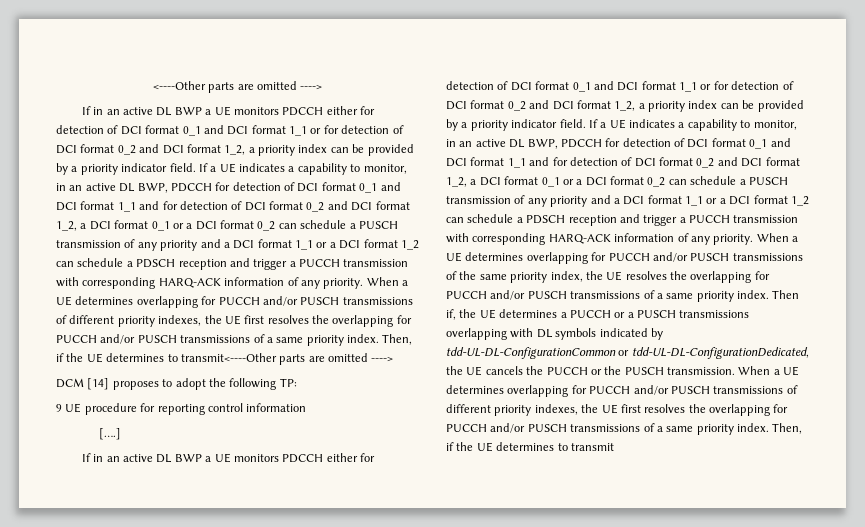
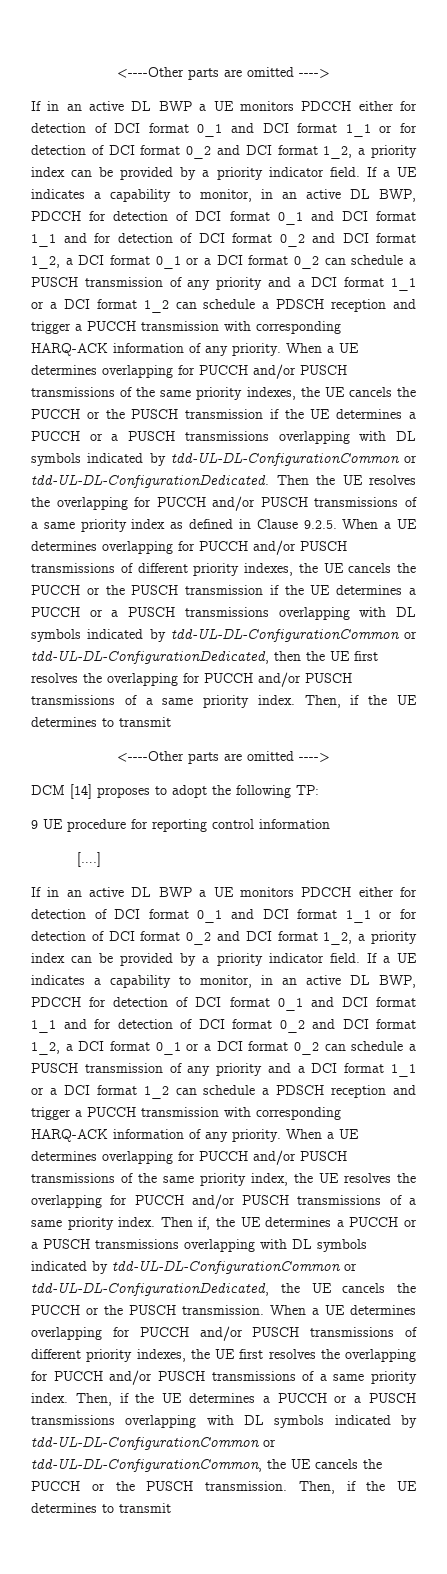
[69,315,241,327] different priority indexes, the UE -> [136,387,416,400] [31,409,416,419] [31,431,417,444] [31,452,417,466] [31,474,416,488] [31,496,417,511] [31,519,417,532] [31,540,347,555] [31,563,416,576] [31,585,416,595] [31,607,417,620] [31,628,417,642] [31,650,350,664] the same priority indexes, the UE cancels the PUCCH or the PUSCH transmission if the UE determines a PUCCH or a PUSCH transmissions overlapping with DL symbols indicated by tdd-UL-DL-ConfigurationCommon or tdd-UL-DL-ConfigurationDedicated. Then the UE resolves the overlapping for PUCCH and/or PUSCH transmissions of a same priority index as defined in Clause 9.2.5. When a UE determines overlapping for PUCCH and/or PUSCH transmissions of different priority indexes, the UE cancels the PUCCH or the PUSCH transmission if the UE determines a PUCCH or a PUSCH transmissions overlapping with DL symbols indicated by tdd-UL-DL-ConfigurationCommon or tdd-UL-DL-ConfigurationDedicated, then the UE
[180,353,277,362] transmit<----Other -> [119,717,171,727] [117,751,184,762] transmit // <----Other
(555, 446) none -> [262,1393,417,1403] [31,1415,417,1428] [31,1436,276,1450] [31,1458,382,1472] [31,1481,417,1494] [31,1503,97,1513] a PUCCH or a PUSCH transmissions overlapping with DL symbols indicated by tdd-UL-DL-ConfigurationCommon or tdd-UL-DL-ConfigurationCommon, the UE cancels the PUCCH or the PUSCH transmission. Then, if the UE determines

